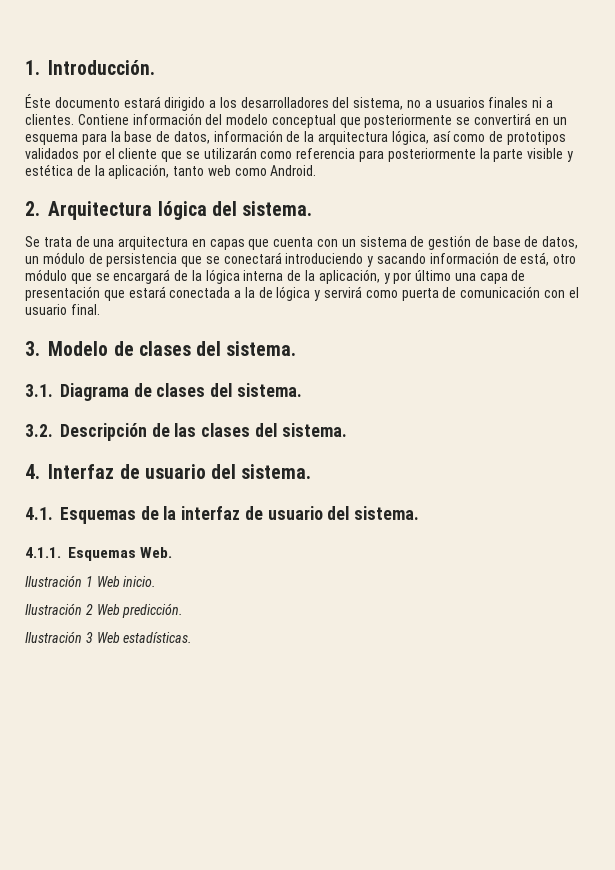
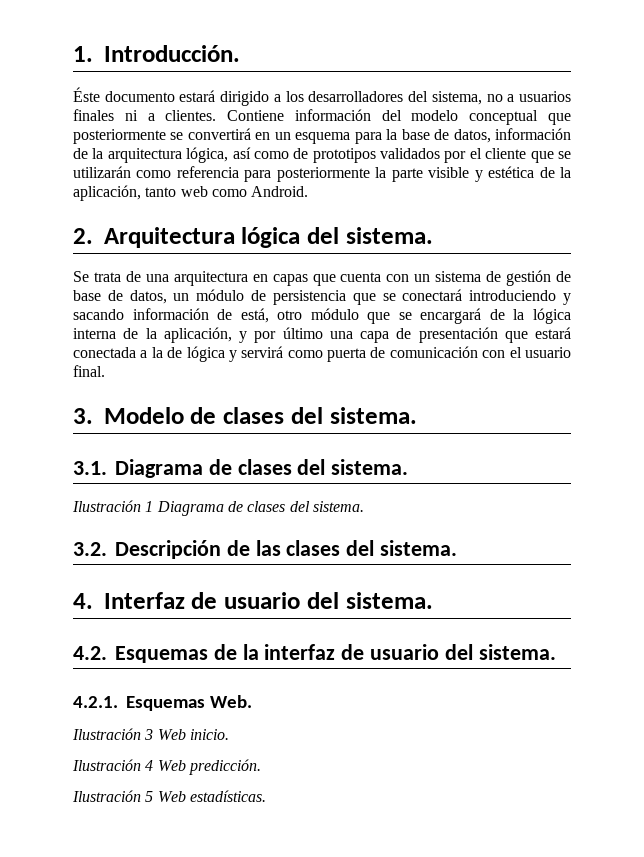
(302, 390) none -> [72,500,364,516] // Ilustración 1 Diagrama de clases del sistema.
[25,507,53,520] 4.1. -> [73,646,107,660] 4.2.
[25,547,61,558] 4.1.1. -> [73,696,118,708] 4.2.1.
[85,576,93,587] 1 -> [144,729,154,740] 3
[85,604,93,615] 2 -> [145,760,154,771] 4
[85,632,93,643] 3 -> [145,791,154,802] 5

